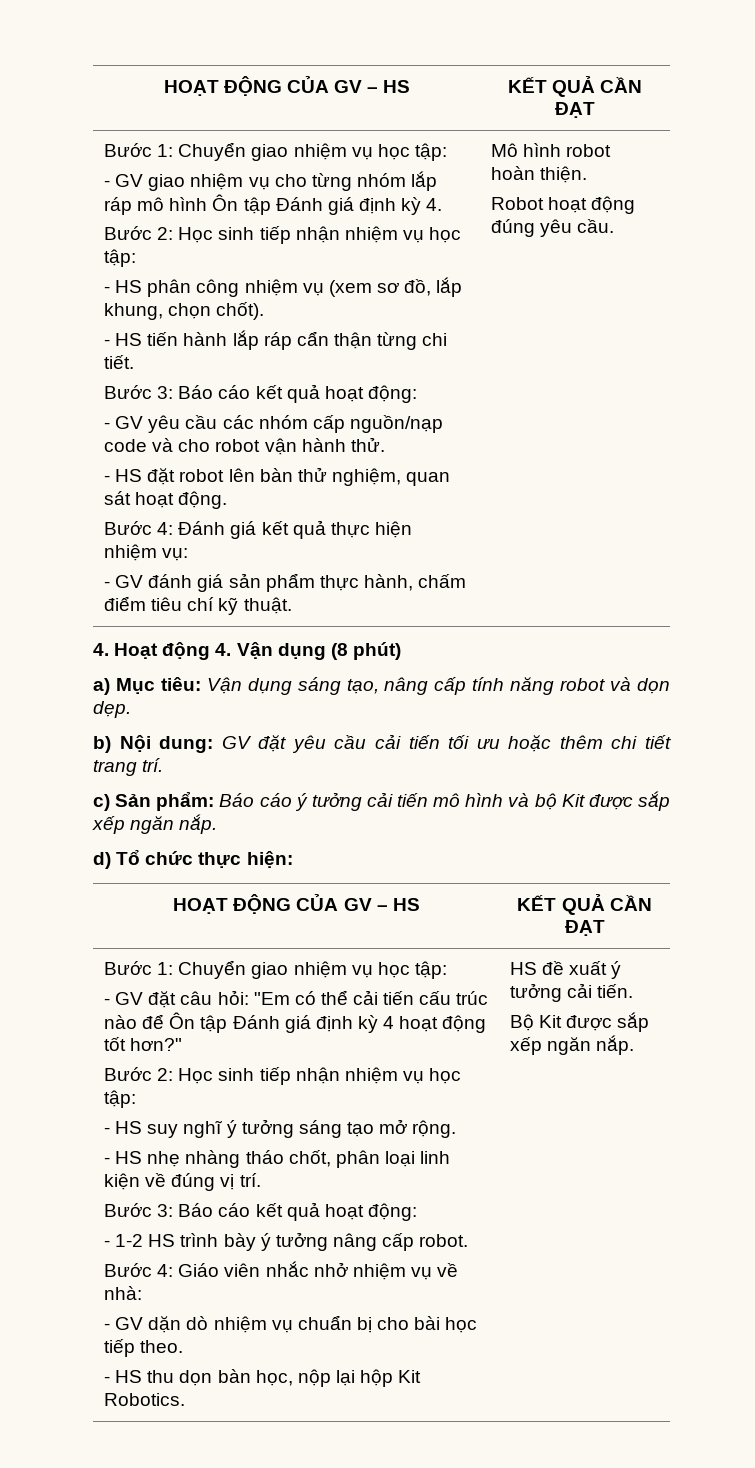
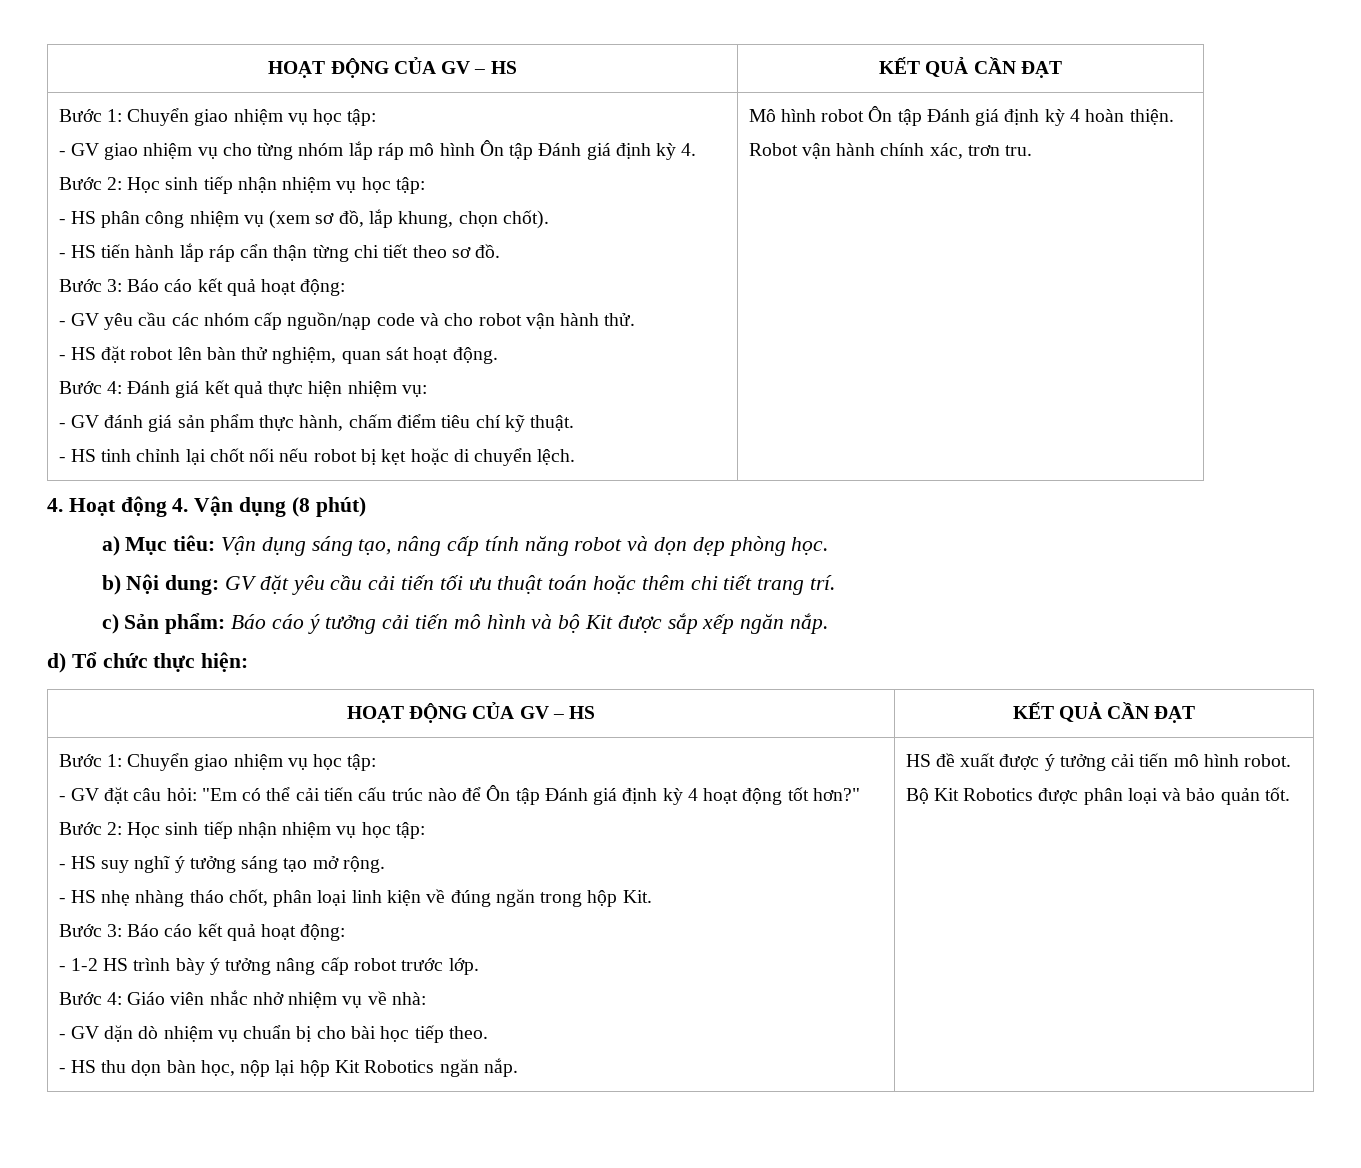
[104,355,135,369] tiết. -> [383,244,501,258] tiết theo sơ đồ.
[491,143,612,157] [491,166,588,183] [491,196,636,214] [491,219,615,237] | Mô hình robot hoàn thiện. // Robot hoạt động đúng yêu cầu. -> [58,448,576,466] [748,106,1174,126] [748,143,1033,159] // - HS tinh chỉnh lại chốt nối nếu robot bị kẹt hoặc di chuyển lệch. | Mô hình robot Ôn tập Đánh giá định kỳ 4 hoàn thiện. // Robot vận hành chính xác, trơn tru.
[93,701,131,718] dẹp. -> [692,536,829,556] dẹp phòng học.
(500, 744) none -> [497,575,588,594] thuật toán
[220,1173,261,1190] vị trí. -> [495,889,652,907] ngăn trong hộp Kit.
[419,1234,469,1247] robot. -> [354,958,479,975] robot trước lớp.
[104,1393,186,1406] Robotics. -> [364,1058,518,1077] Robotics ngăn nắp.
[611,961,622,979] [510,983,634,1002] [510,1012,650,1032] [510,1035,635,1055] ý tưởng cải tiến. // Bộ Kit được sắp xếp ngăn nắp. -> [999,753,1292,771] [905,787,1291,805] được ý tưởng cải tiến mô hình robot. // Bộ Kit Robotics được phân loại và bảo quản tốt.

